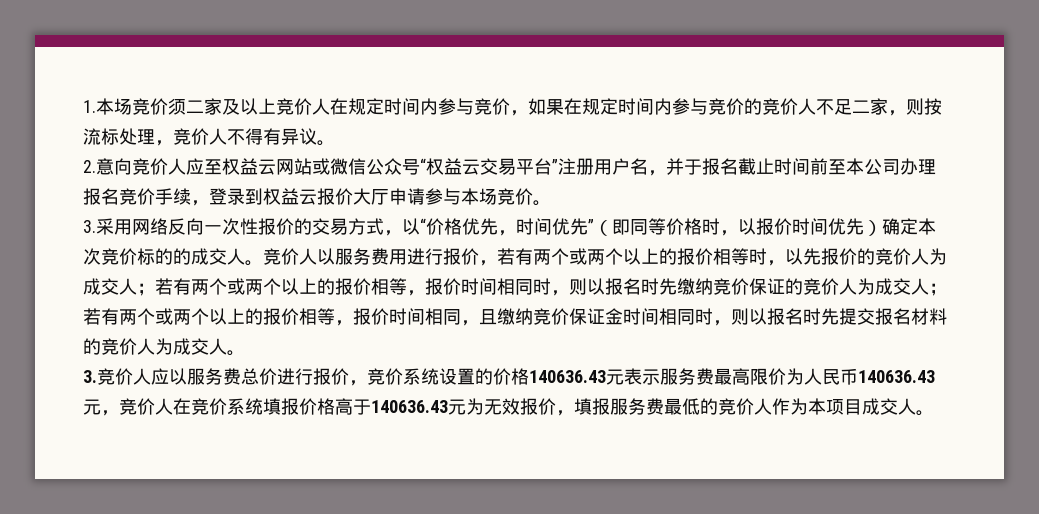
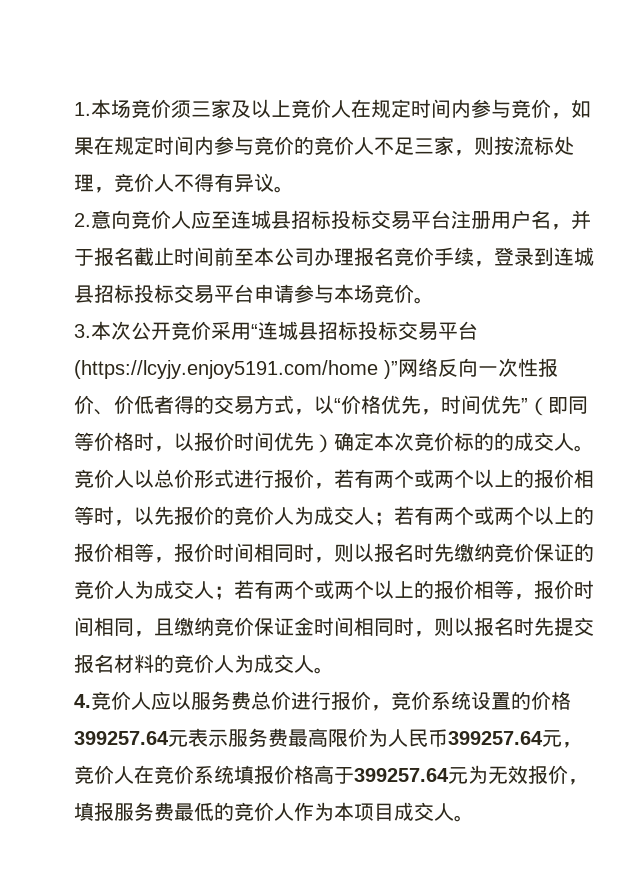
[186,100,204,113] 二 -> [191,101,211,117] 三
[852,100,870,113] 二 -> [414,138,434,154] 三
[222,158,558,175] 权益云网站或微信公众号“权益云交易平台” -> [231,210,451,230] 连城县招标投标交易平台
[263,188,389,205] 权益云报价大厅 -> [554,247,594,266] [74,284,254,304] 连城县招标投标交易平台
[96,218,132,235] 采用 -> [91,321,478,341] [74,360,398,379] 本次公开竞价采用“连城县招标投标交易平台(https://lcyjy.enjoy5191.com/home )”
(294, 226) none -> [94,395,194,415] 、价低者得
[335,248,407,265] 服务费用 -> [154,469,234,488] 总价形式
[83,370,97,383] 3. -> [74,694,91,708] 4.
[529,370,606,383] 140636.43 -> [74,731,169,745] 399257.64
[858,370,935,383] 140636.43 -> [448,731,543,745] 399257.64
[371,400,448,413] 140636.43 -> [354,768,449,782] 399257.64

